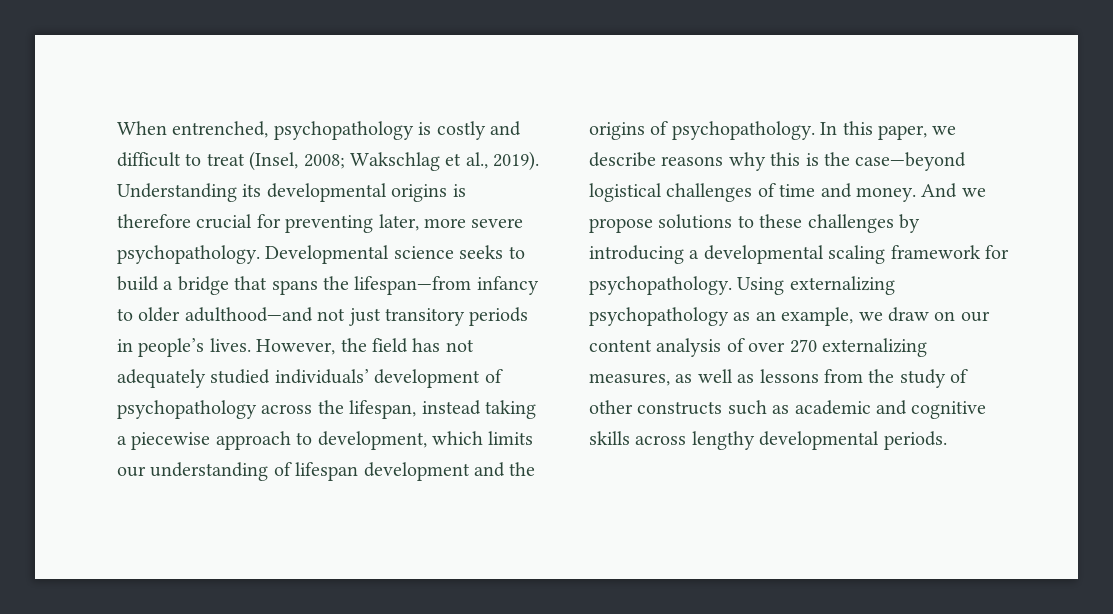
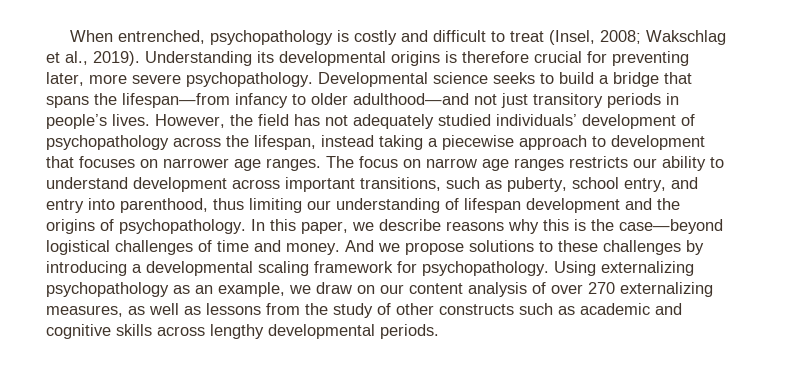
[317,431,534,450] development, which limits -> [611,135,705,150] [46,156,724,171] [46,177,698,192] [46,198,302,213] development that focuses on narrower age ranges. The focus on narrow age ranges restricts our ability to understand development across important transitions, such as puberty, school entry, and entry into parenthood, thus limiting

